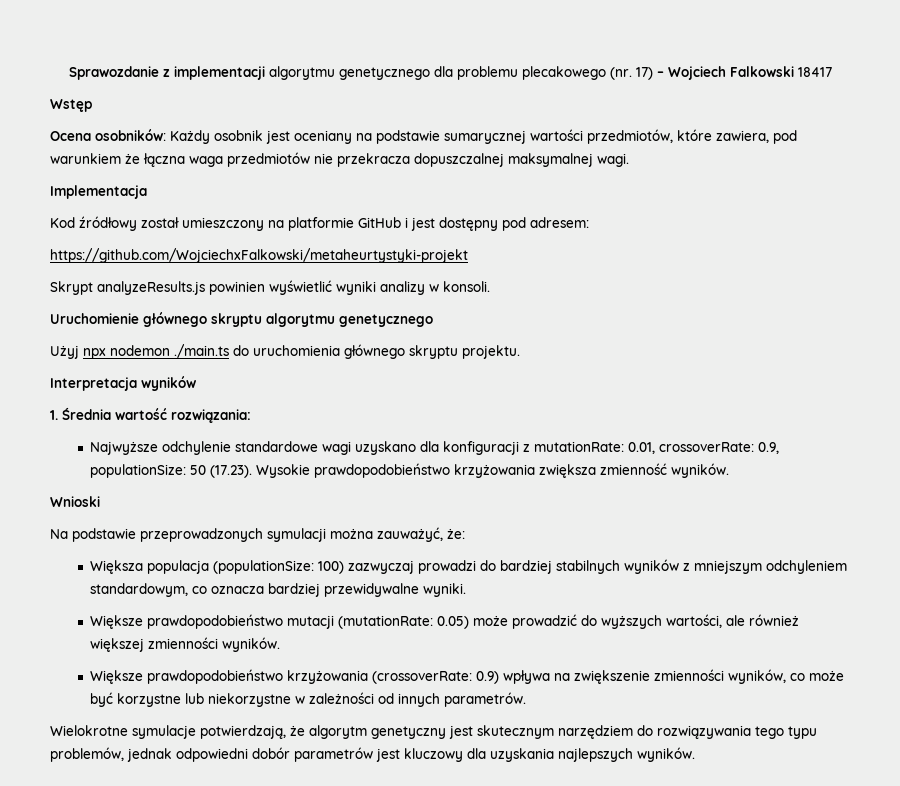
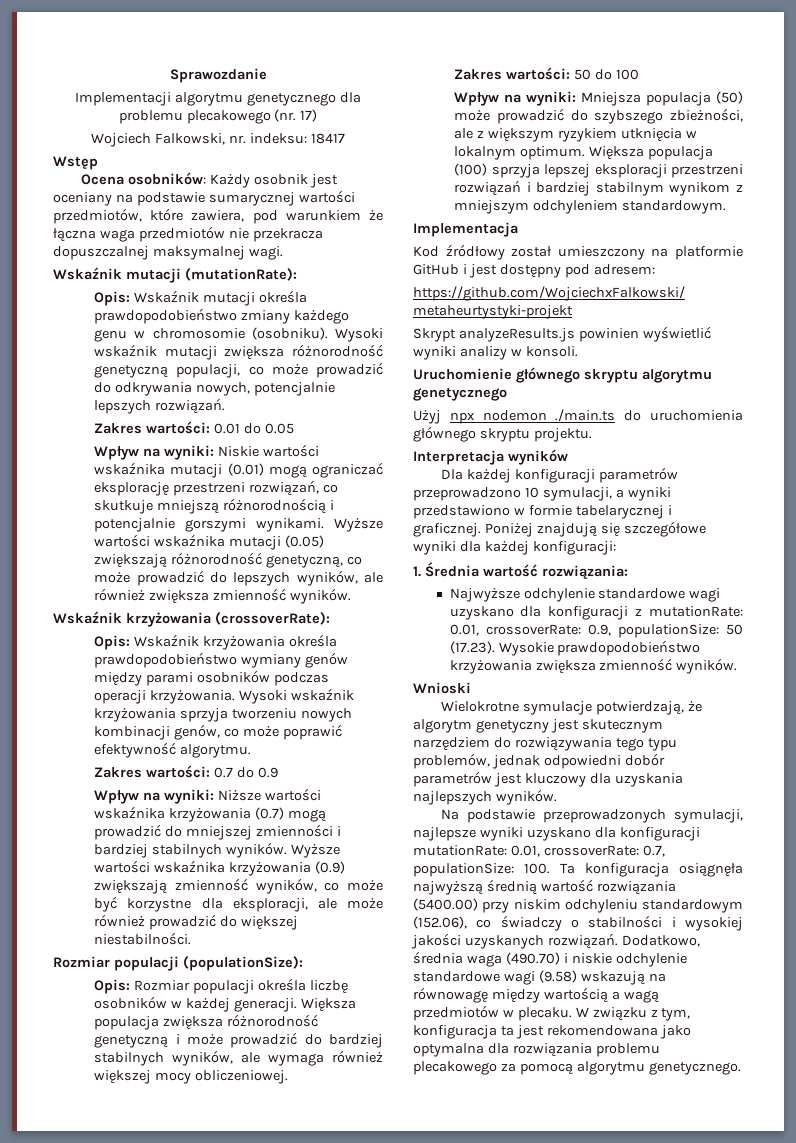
[162,66,265,80] z implementacji -> [75,92,172,106] // Implementacji
[656,66,794,80] – Wojciech Falkowski -> [91,133,307,147] // Wojciech Falkowski, nr. indeksu:
(629, 160) none -> [53,267,297,283] [94,290,308,306] [94,308,350,324] [94,327,383,342] [94,344,383,360] [94,362,383,378] [94,382,336,396] [94,398,226,414] [94,421,294,434] [94,444,319,460] [94,462,383,478] [94,480,339,496] [94,498,335,514] [94,518,383,532] [94,534,325,550] [94,552,363,568] [94,570,383,586] [94,588,352,604] [53,611,330,627] [94,634,338,650] [94,652,349,668] [94,670,330,686] [94,688,355,704] [94,708,353,722] [94,724,342,740] [94,742,252,758] [94,765,278,778] [94,788,321,804] [94,806,327,822] [94,824,341,840] [94,842,341,858] [94,860,346,876] [94,878,383,894] [94,896,383,912] [94,914,299,930] [94,932,192,945] [53,956,303,971] [94,978,348,994] [94,996,356,1012] [94,1014,319,1030] [94,1032,383,1048] [94,1050,383,1066] [94,1070,289,1084] [454,67,639,80] [454,91,743,106] [454,108,743,124] [454,128,697,142] [454,146,714,160] [454,163,743,178] [454,180,743,196] [454,200,727,214] // Wskaźnik mutacji (mutationRate): // Opis: Wskaźnik mutacji określa prawdopodobieństwo zmiany każdego genu w chromosomie (osobniku). Wysoki wskaźnik mutacji zwiększa różnorodność genetyczną populacji, co może prowadzić do odkrywania nowych, potencjalnie lepszych rozwiązań. // Zakres wartości: 0.01 do 0.05 // Wpływ na wyniki: Niskie wartości wskaźnika mutacji (0.01) mogą ograniczać eksplorację przestrzeni rozwiązań, co skutkuje mniejszą różnorodnością i potencjalnie gorszymi wynikami. Wyższe wartości wskaźnika mutacji (0.05) zwiększają różnorodność genetyczną, co może prowadzić do lepszych wyników, ale również zwiększa zmienność wyników. // Wskaźnik krzyżowania (crossoverRate): // Opis: Wskaźnik krzyżowania określa prawdopodobieństwo wymiany genów między parami osobników podczas operacji krzyżowania. Wysoki wskaźnik krzyżowania sprzyja tworzeniu nowych kombinacji genów, co może poprawić efektywność algorytmu. // Zakres wartości: 0.7 do 0.9 // Wpływ na wyniki: Niższe wartości wskaźnika krzyżowania (0.7) mogą prowadzić do mniejszej zmienności i bardziej stabilnych wyników. Wyższe wartości wskaźnika krzyżowania (0.9) zwiększają zmienność wyników, co może być korzystne dla eksploracji, ale może również prowadzić do większej niestabilności. // Rozmiar populacji (populationSize): // Opis: Rozmiar populacji określa liczbę osobników w każdej generacji. Większa populacja zwiększa różnorodność genetyczną i może prowadzić do bardziej stabilnych wyników, ale wymaga również większej mocy obliczeniowej. // Zakres wartości: 50 do 100 // Wpływ na wyniki: Mniejsza populacja (50) może prowadzić do szybszego zbieżności, ale z większym ryzykiem utknięcia w lokalnym optimum. Większa populacja (100) sprzyja lepszej eksploracji przestrzeni rozwiązań i bardziej stabilnym wynikom z mniejszym odchyleniem standardowym.
(196, 383) none -> [440,467,678,483] [413,487,671,501] [413,505,672,519] [413,521,706,537] [413,541,616,555] // Dla każdej konfiguracji parametrów przeprowadzono 10 symulacji, a wyniki przedstawiono w formie tabelarycznej i graficznej. Poniżej znajdują się szczegółowe wyniki dla każdej konfiguracji:
[50,527,465,542] [90,559,848,574] [90,583,467,597] [90,614,800,629] [90,637,281,652] [90,669,845,684] [90,692,527,707] // Na podstawie przeprowadzonych symulacji można zauważyć, że: // Większa populacja (populationSize: 100) zazwyczaj prowadzi do bardziej stabilnych wyników z mniejszym odchyleniem standardowym, co oznacza bardziej przewidywalne wyniki. // Większe prawdopodobieństwo mutacji (mutationRate: 0.05) może prowadzić do wyższych wartości, ale również większej zmienności wyników. // Większe prawdopodobieństwo krzyżowania (crossoverRate: 0.9) wpływa na zwiększenie zmienności wyników, co może być korzystne lub niekorzystne w zależności od innych parametrów. -> (471, 688) none
(695, 754) none -> [440,809,743,823] [413,827,700,841] [413,845,665,857] [413,863,743,877] [413,879,676,895] [413,898,743,913] [413,915,743,931] [411,933,700,949] [413,951,687,967] [413,970,666,985] [413,987,659,1003] [413,1005,691,1021] [413,1025,691,1039] [413,1043,660,1057] [413,1061,741,1075] // Na podstawie przeprowadzonych symulacji, najlepsze wyniki uzyskano dla konfiguracji mutationRate: 0.01, crossoverRate: 0.7, populationSize: 100. Ta konfiguracja osiągnęła najwyższą średnią wartość rozwiązania (5400.00) przy niskim odchyleniu standardowym (152.06), co świadczy o stabilności i wysokiej jakości uzyskanych rozwiązań. Dodatkowo, średnia waga (490.70) i niskie odchylenie standardowe wagi (9.58) wskazują na równowagę między wartością a wagą przedmiotów w plecaku. W związku z tym, konfiguracja ta jest rekomendowana jako optymalna dla rozwiązania problemu plecakowego za pomocą algorytmu genetycznego.

